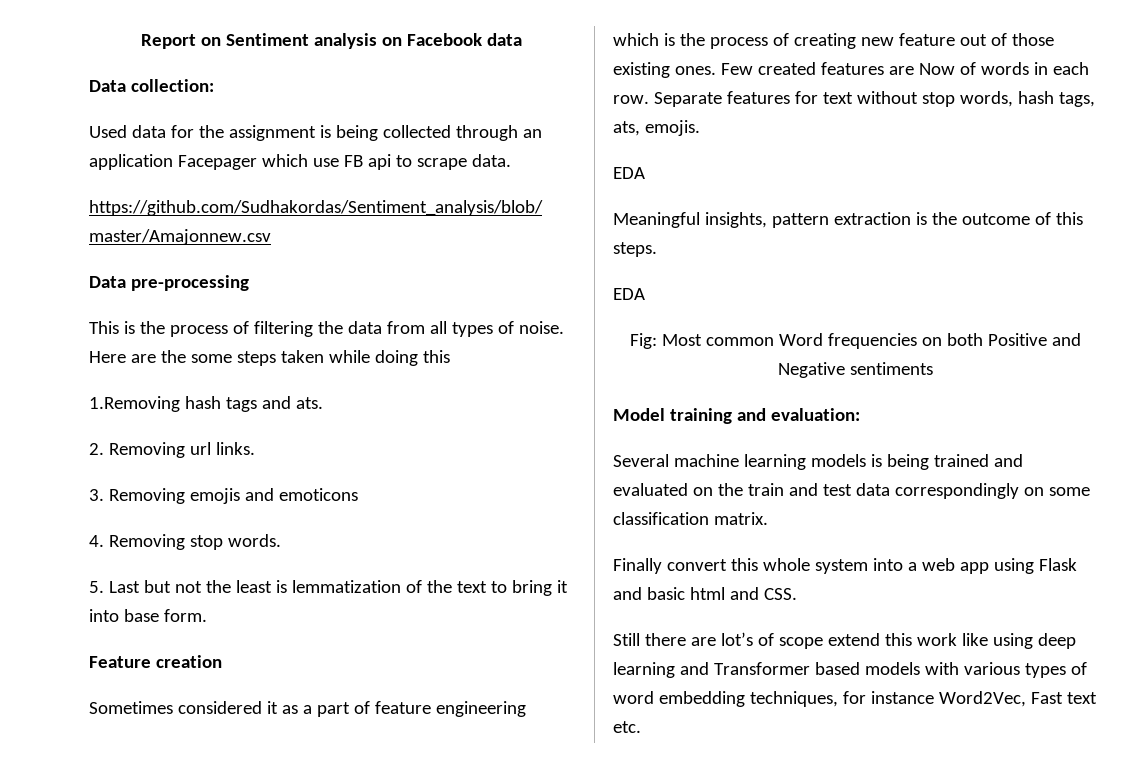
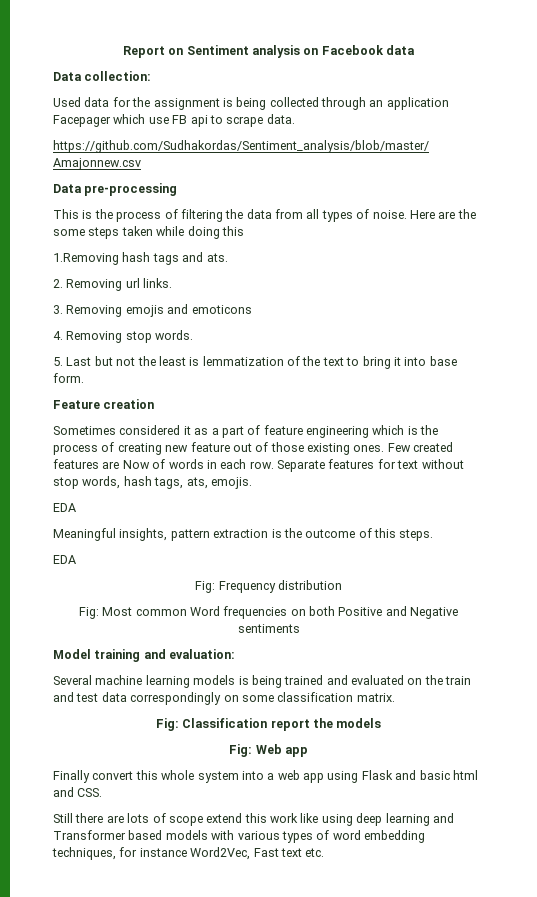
(645, 294) none -> [195,580,342,593] // Fig: Frequency distribution
(768, 518) none -> [155,718,382,731] [229,744,308,757] // Fig: Classification report the models // Fig: Web app
[720,632,753,646] lot’s -> [127,813,150,823] lots

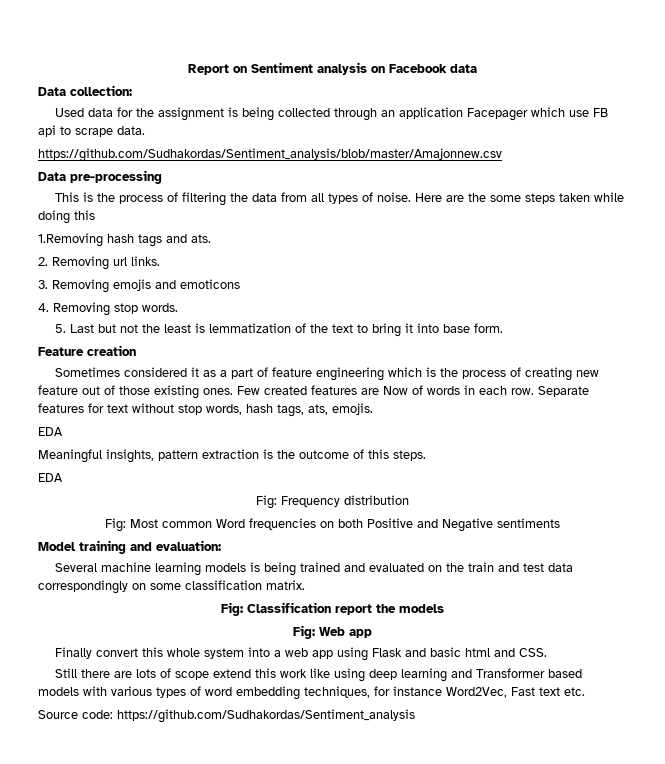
(325, 852) none -> [38,709,415,723] // Source code: https://github.com/Sudhakordas/Sentiment_analysis

